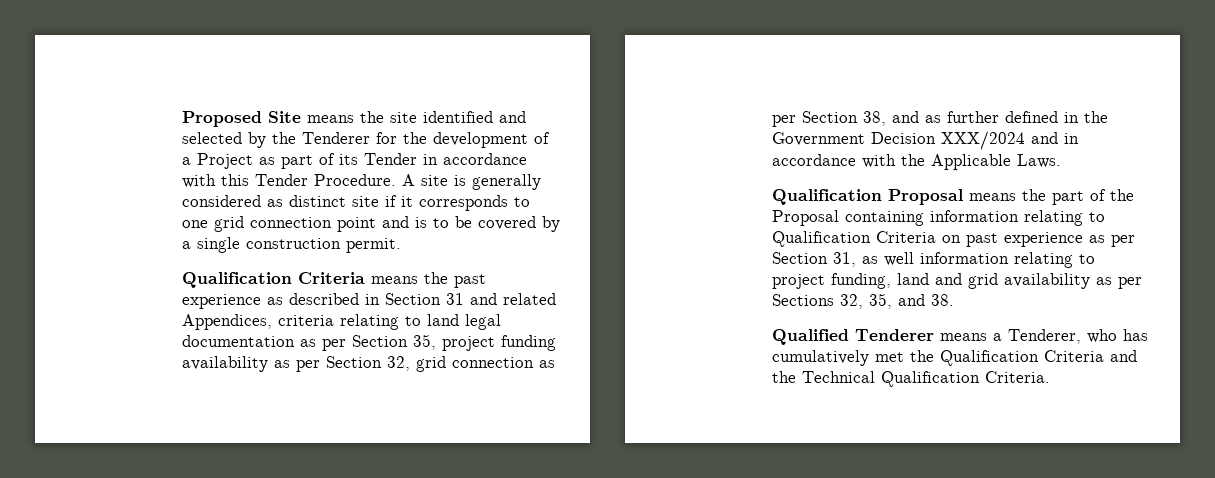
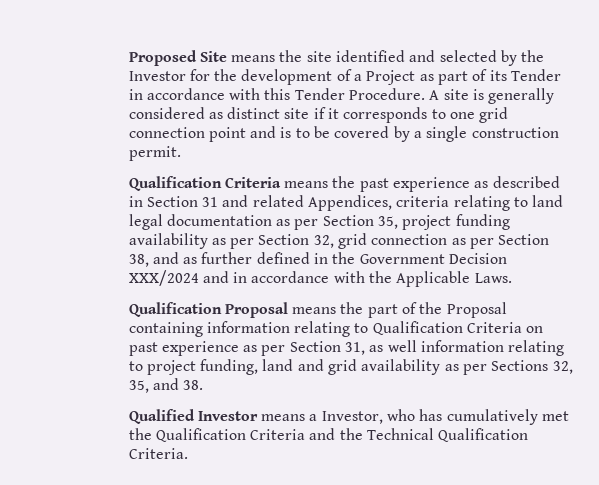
[302,132,371,144] Tenderer -> [128,71,186,81] Investor
[855,329,935,341] Tenderer -> [197,411,258,421] Investor
[1008,329,1082,344] Tenderer, -> [321,411,383,424] Investor,

